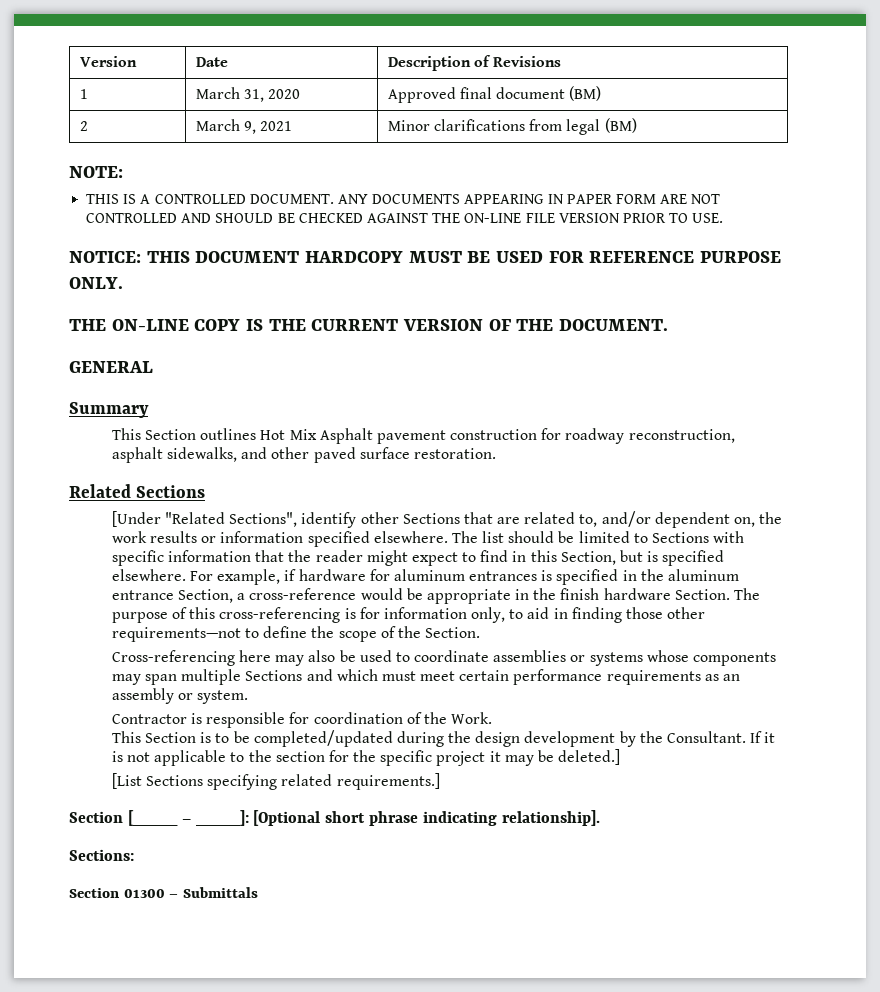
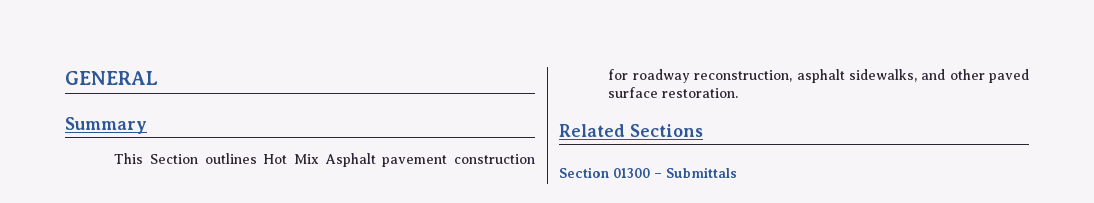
[79,56,137,67] [195,57,228,67] [387,55,562,71] [79,89,88,99] [195,87,301,102] [387,86,602,103] [79,121,88,131] [195,119,293,134] [387,118,637,135] [69,166,123,178] [86,194,721,204] [86,213,724,223] [69,251,782,263] [69,277,123,289] [69,319,669,331] Version | Date | Description of Revisions // 1 | March 31, 2020 | Approved final document (BM) // 2 | March 9, 2021 | Minor clarifications from legal (BM) // NOTE: // THIS IS A CONTROLLED DOCUMENT. ANY DOCUMENTS APPEARING IN PAPER FORM ARE NOT CONTROLLED AND SHOULD BE CHECKED AGAINST THE ON-LINE FILE VERSION PRIOR TO USE. // NOTICE: THIS DOCUMENT HARDCOPY MUST BE USED FOR REFERENCE PURPOSE ONLY. // THE ON-LINE COPY IS THE CURRENT VERSION OF THE DOCUMENT. // -> (65, 78) none
[111,511,783,528] [111,531,745,547] [111,550,725,566] [111,569,740,585] [111,588,761,604] [111,607,706,623] [111,626,481,642] [111,650,777,666] [111,669,741,685] [111,688,249,704] [111,712,493,728] [111,730,776,747] [111,749,621,766] [111,773,440,790] [69,810,600,826] [69,849,134,861] // [Under "Related Sections", identify other Sections that are related to, and/or dependent on, the work results or information specified elsewhere. The list should be limited to Sections with specific information that the reader might expect to find in this Section, but is specified elsewhere. For example, if hardware for aluminum entrances is specified in the aluminum entrance Section, a cross-reference would be appropriate in the finish hardware Section. The purpose of this cross-referencing is for information only, to aid in finding those other requirements—not to define the scope of the Section. // Cross-referencing here may also be used to coordinate assemblies or systems whose components may span multiple Sections and which must meet certain performance requirements as an assembly or system. // Contractor is responsible for coordination of the Work. // This Section is to be completed/updated during the design development by the Consultant. If it is not applicable to the section for the specific project it may be deleted.] // [List Sections specifying related requirements.] // Section [____ – ____]: [Optional short phrase indicating relationship]. // Sections: -> (703, 130) none

